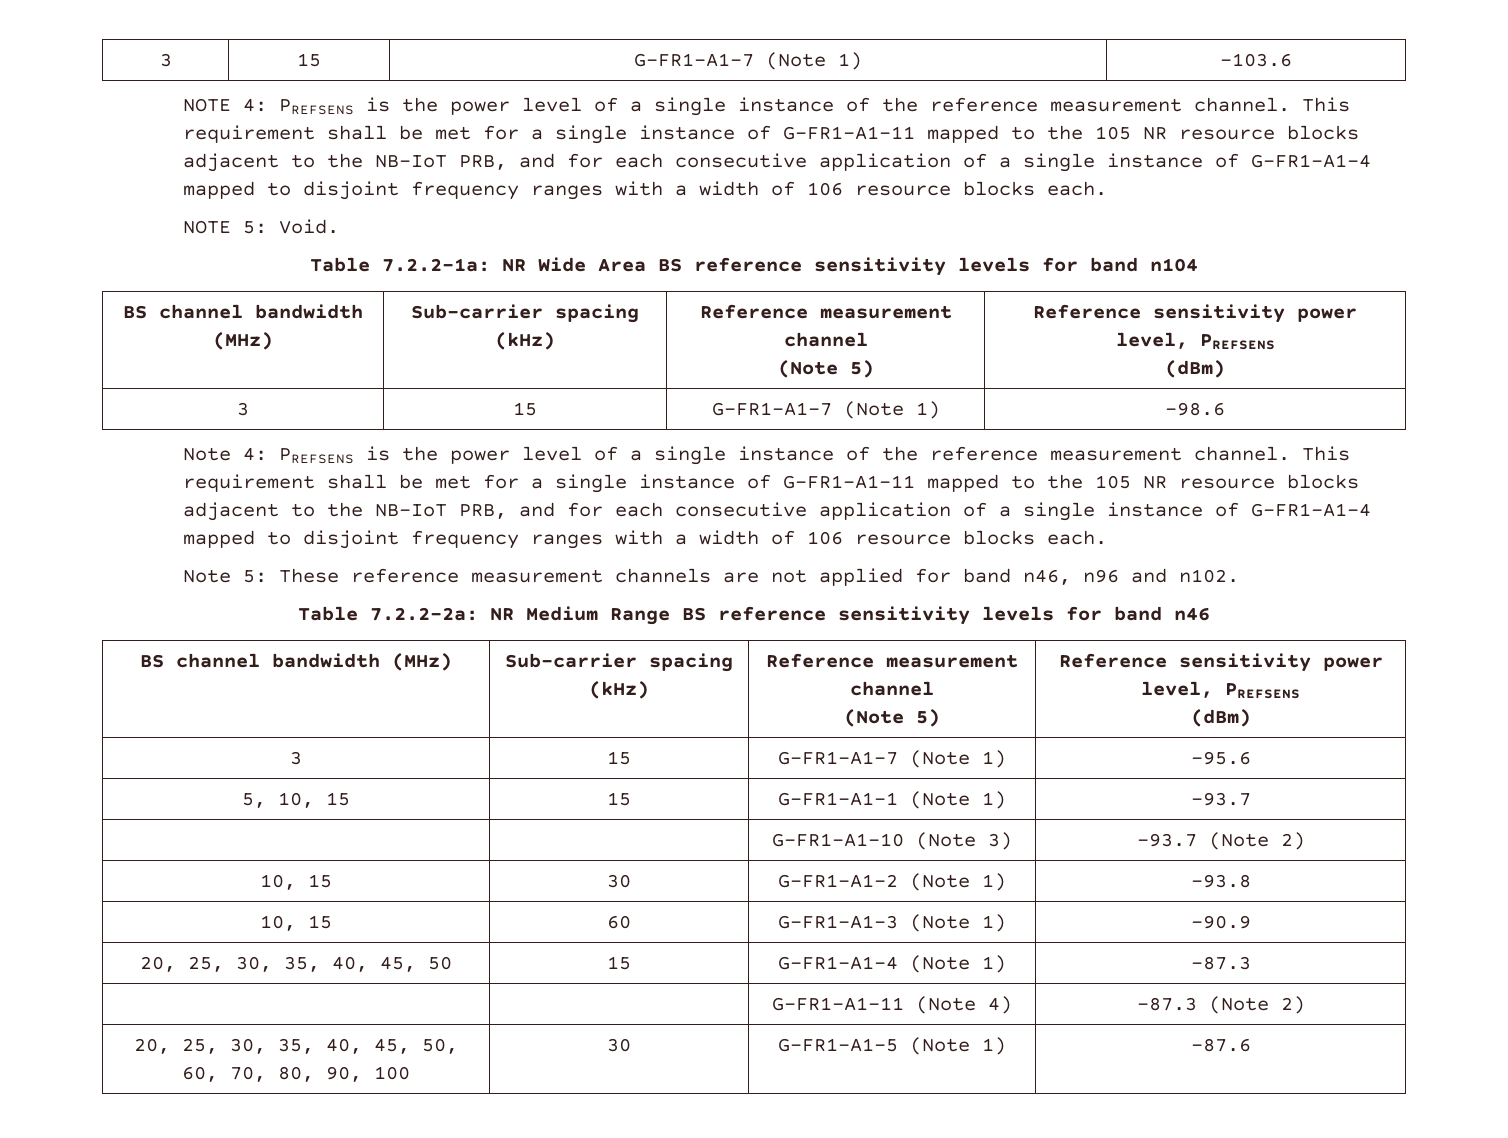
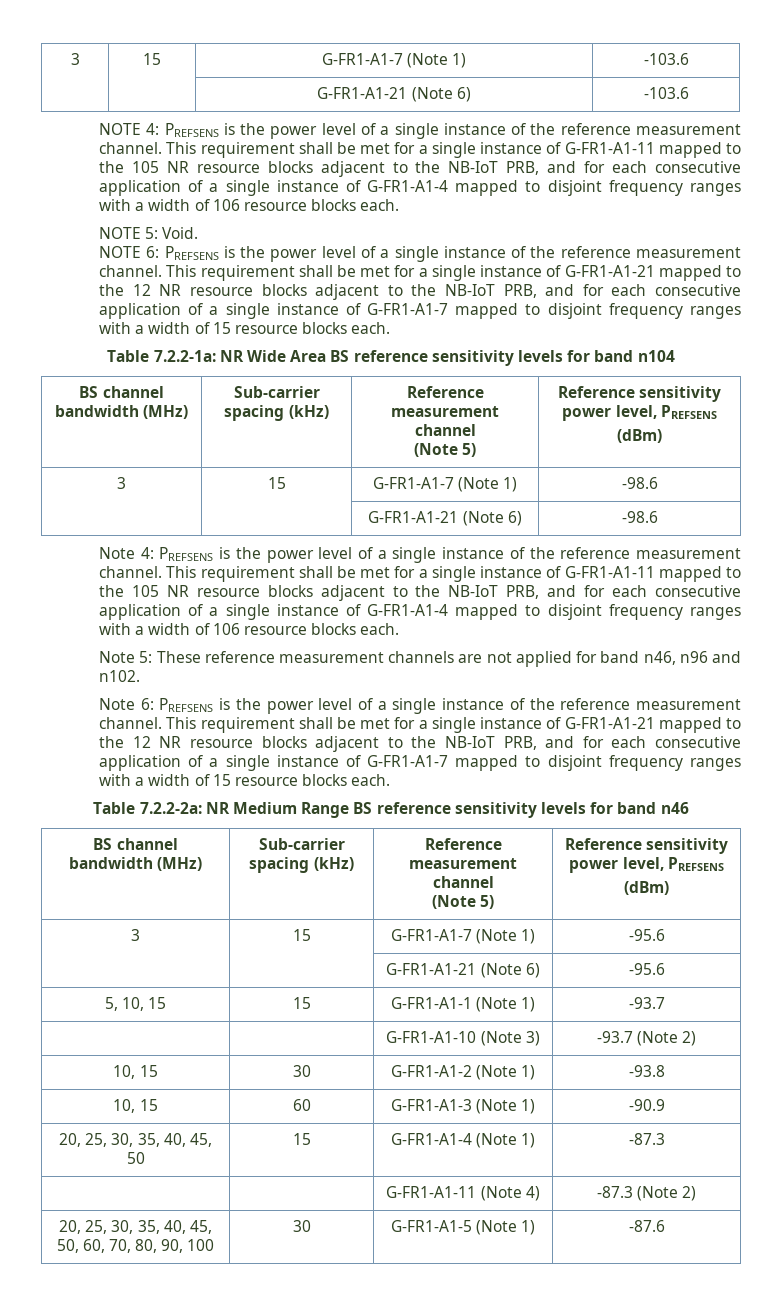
(1292, 60) none -> [317,87,471,102] [643,87,689,99] // | | G-FR1-A1-21 (Note 6) | -103.6
(339, 226) none -> [99,246,741,262] [99,265,742,281] [99,284,741,300] [99,303,741,319] [99,322,391,334] // NOTE 6: PREFSENS is the power level of a single instance of the reference measurement channel. This requirement shall be met for a single instance of G-FR1-A1-21 mapped to the 12 NR resource blocks adjacent to the NB-IoT PRB, and for each consecutive application of a single instance of G-FR1-A1-7 mapped to disjoint frequency ranges with a width of 15 resource blocks each.
(1225, 409) none -> [368,511,522,526] [621,511,658,523] // | | G-FR1-A1-21 (Note 6) | -98.6
(1239, 576) none -> [99,698,741,714] [99,717,742,733] [99,736,741,752] [99,755,741,771] [99,774,391,786] // Note 6: PREFSENS is the power level of a single instance of the reference measurement channel. This requirement shall be met for a single instance of G-FR1-A1-21 mapped to the 12 NR resource blocks adjacent to the NB-IoT PRB, and for each consecutive application of a single instance of G-FR1-A1-7 mapped to disjoint frequency ranges with a width of 15 resource blocks each.
(1251, 758) none -> [386,963,540,978] [628,963,665,975] // | | G-FR1-A1-21 (Note 6) | -95.6

